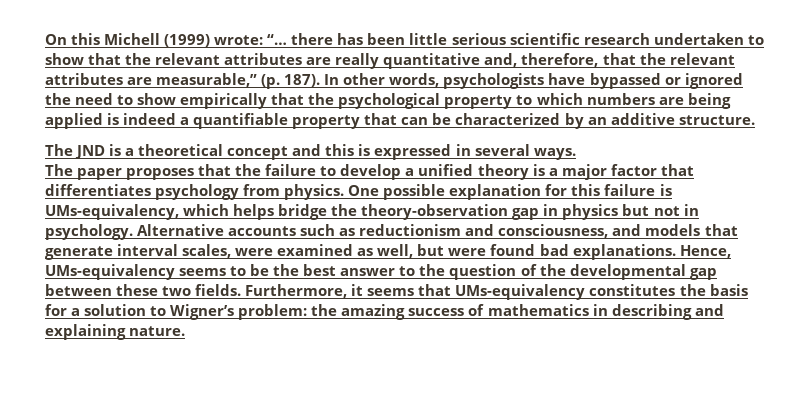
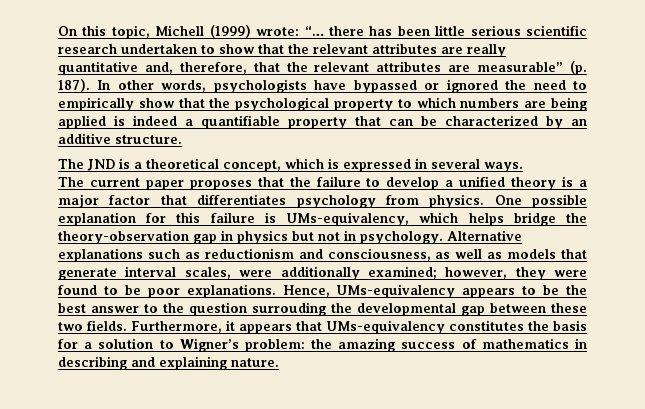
(101, 39) none -> [111,25,150,39] topic,
[156,73,258,87] measurable,” -> [477,62,564,72] measurable”
[137,93,268,109] show empirically -> [58,97,175,111] empirically show
[227,144,355,160] concept and this -> [223,158,324,172] concept, which
(73, 170) none -> [89,178,140,187] current
[228,226,297,236] accounts -> [58,248,143,262] explanations
[612,224,642,236] and -> [435,249,503,259] as well as
[277,244,569,258] examined as well, but were found bad -> [280,266,587,280] [58,285,180,298] additionally examined; however, they were found to be poor
[179,268,227,276] seems -> [462,288,516,298] appears
[520,264,537,276] of -> [252,302,326,316] surrouding
[367,288,415,296] seems -> [239,324,292,334] appears

